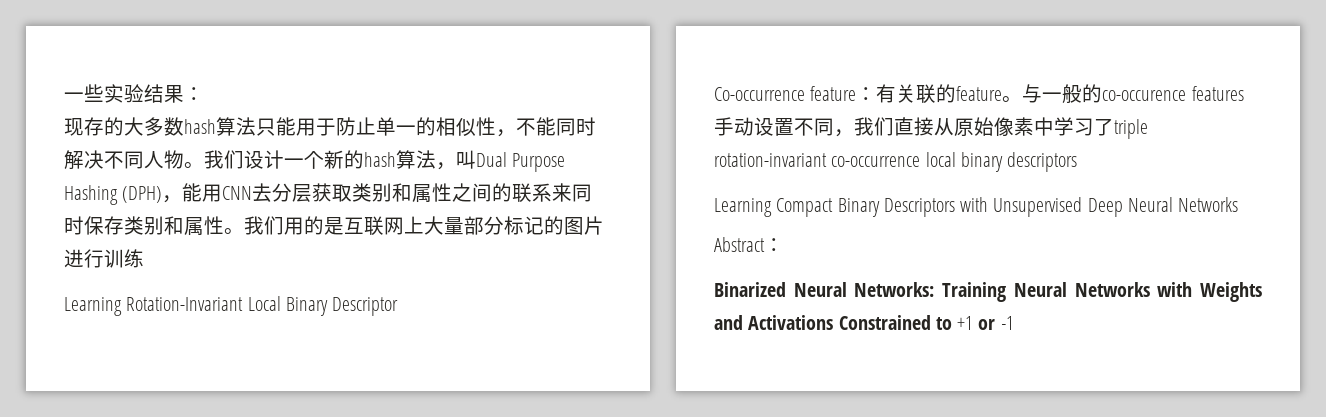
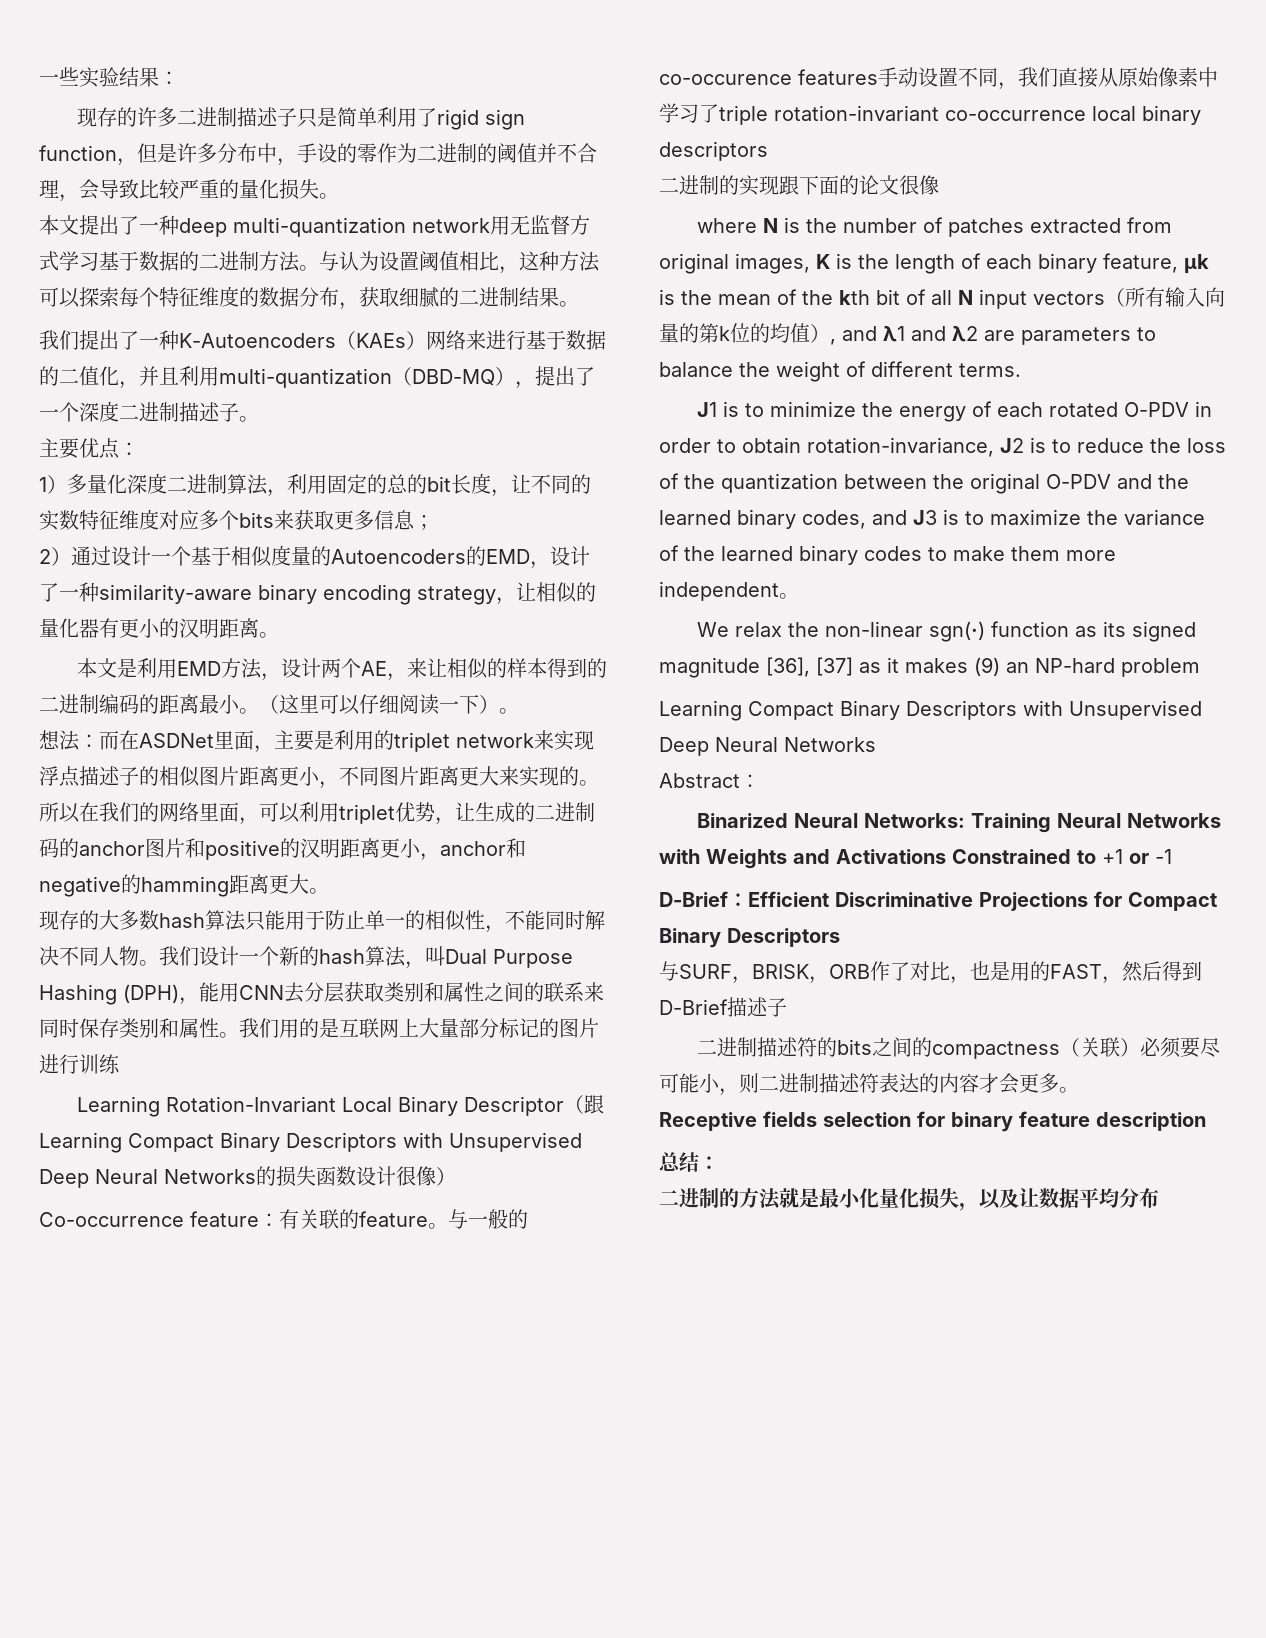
(204, 94) none -> [76,107,525,130] [39,143,597,166] [39,179,339,202] [39,215,590,237] [39,251,600,274] [39,286,579,310] [39,330,606,350] [39,366,595,389] [39,401,259,422] [39,438,139,459] [39,473,591,497] [39,509,434,531] [39,545,590,569] [39,582,596,605] [39,618,279,638] [76,658,607,681] [39,694,519,715] [39,730,594,753] [39,766,599,789] [39,802,595,825] [39,838,526,861] [39,874,329,897] // 现存的许多二进制描述子只是简单利用了rigid sign function，但是许多分布中，手设的零作为二进制的阈值并不合理，会导致比较严重的量化损失。 // 本文提出了一种deep multi-quantization network用无监督方式学习基于数据的二进制方法。与认为设置阈值相比，这种方法可以探索每个特征维度的数据分布，获取细腻的二进制结果。 // 我们提出了一种K-Autoencoders（KAEs）网络来进行基于数据的二值化，并且利用multi-quantization（DBD-MQ），提出了一个深度二进制描述子。 // 主要优点： // 1）多量化深度二进制算法，利用固定的总的bit长度，让不同的实数特征维度对应多个bits来获取更多信息； // 2）通过设计一个基于相似度量的Autoencoders的EMD，设计了一种similarity-aware binary encoding strategy，让相似的量化器有更小的汉明距离。 // 本文是利用EMD方法，设计两个AE，来让相似的样本得到的二进制编码的距离最小。（这里可以仔细阅读一下）。 // 想法：而在ASDNet里面，主要是利用的triplet network来实现浮点描述子的相似图片距离更小，不同图片距离更大来实现的。所以在我们的网络里面，可以利用triplet优势，让生成的二进制码的anchor图片和positive的汉明距离更小，anchor和negative的hamming距离更大。
(399, 306) none -> [563,1095,604,1114] [39,1132,582,1153] [39,1166,456,1188] （跟Learning Compact Binary Descriptors with Unsupervised Deep Neural Networks的损失函数设计很像）
(1078, 162) none -> [659,175,939,196] [696,217,1172,237] [659,253,1209,274] [659,287,1225,309] [659,323,1156,345] [659,361,1021,382] [696,401,1212,422] [659,437,1226,457] [659,473,1189,494] [659,509,1205,529] [659,545,1116,565] [659,581,799,601] [696,621,1196,642] [659,657,1200,678] // 二进制的实现跟下面的论文很像 // where N is the number of patches extracted from original images, K is the length of each binary feature, μk is the mean of the kth bit of all N input vectors（所有输入向量的第k位的均值）, and λ1 and λ2 are parameters to balance the weight of different terms. // J1 is to minimize the energy of each rotated O-PDV in order to obtain rotation-invariance, J2 is to reduce the loss of the quantization between the original O-PDV and the learned binary codes, and J3 is to maximize the variance of the learned binary codes to make them more independent。 // We relax the non-linear sgn(·) function as its signed magnitude [36], [37] as it makes (9) an NP-hard problem
(1014, 323) none -> [659,891,1217,911] [659,928,840,948] [659,961,1202,984] [659,997,787,1017] [696,1037,1220,1059] [659,1073,1079,1096] [659,1111,1206,1132] [659,1152,719,1172] [659,1188,1159,1211] // D-Brief：Efficient Discriminative Projections for Compact Binary Descriptors // 与SURF，BRISK，ORB作了对比，也是用的FAST，然后得到D-Brief描述子 // 二进制描述符的bits之间的compactness（关联）必须要尽可能小，则二进制描述符表达的内容才会更多。 // Receptive fields selection for binary feature description // 总结： // 二进制的方法就是最小化量化损失，以及让数据平均分布

